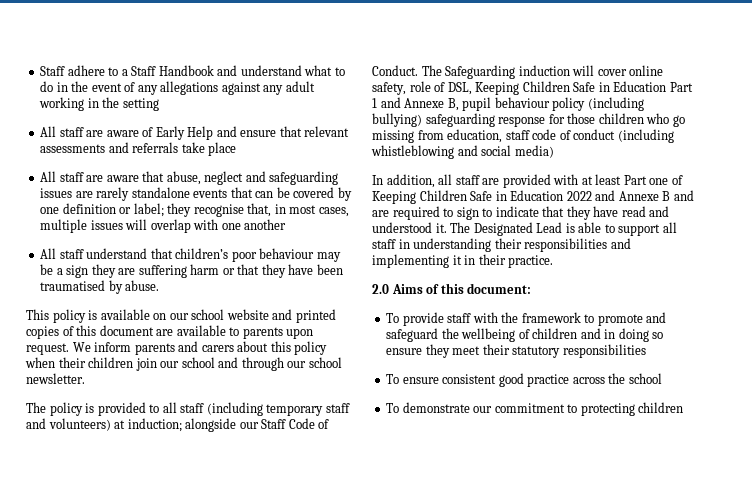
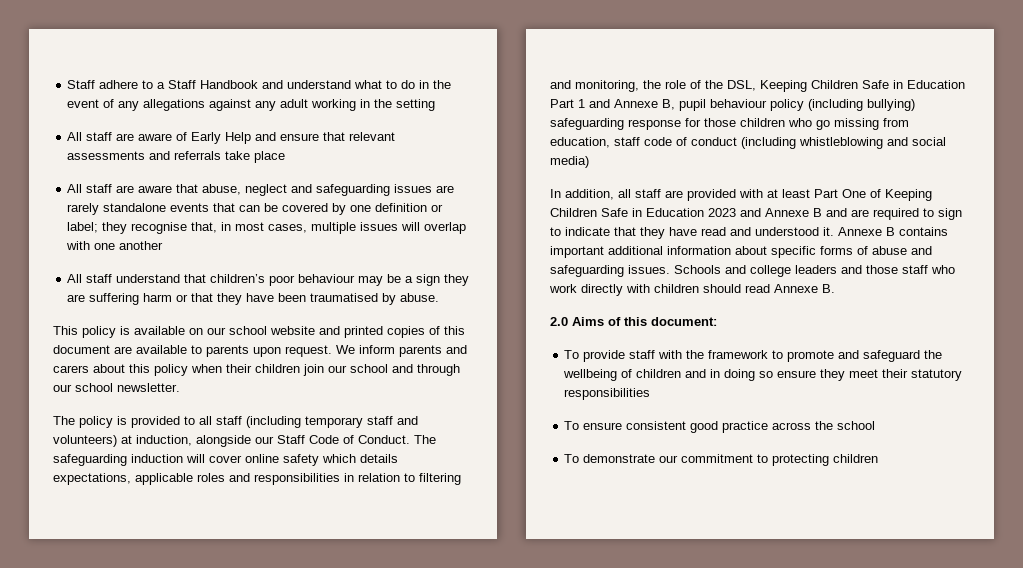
[127,418,182,432] induction; -> [136,435,192,446] induction,
[445,65,516,79] Safeguarding -> [53,454,127,466] safeguarding
[372,82,406,95] safety, -> [283,454,398,466] [53,473,461,485] [550,80,661,92] safety which details expectations, applicable roles and responsibilities in relation to filtering and monitoring, the
(446, 87) none -> [705,80,723,89] the
[649,178,669,185] one -> [842,189,866,198] One
[566,191,592,201] 2022 -> [708,208,736,217] 2023
[450,222,677,236] [372,238,631,252] [372,254,554,268] The Designated Lead is able to support all staff in understanding their responsibilities and implementing it in their practice. -> [838,227,948,236] [550,246,932,258] [550,265,955,277] [549,284,835,296] Annexe B contains important additional information about specific forms of abuse and safeguarding issues. Schools and college leaders and those staff who work directly with children should read Annexe B.

